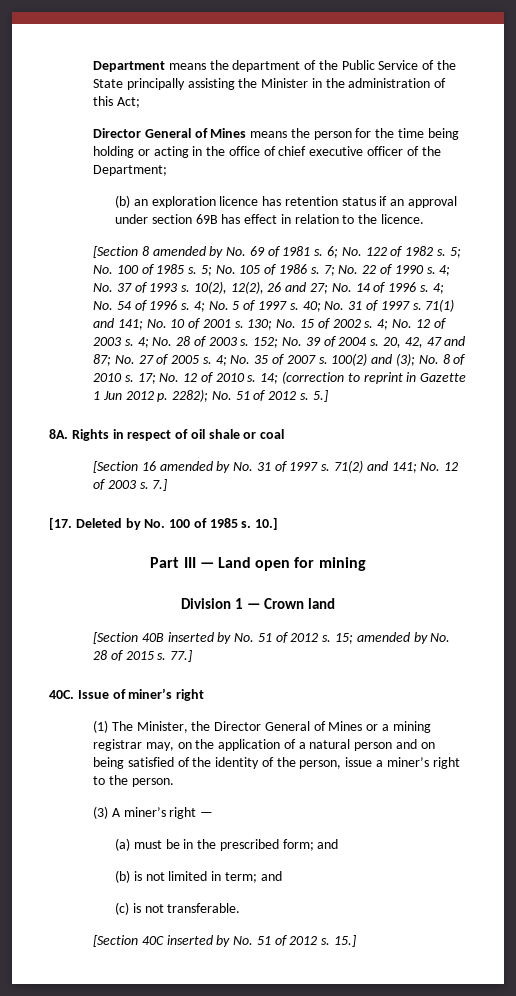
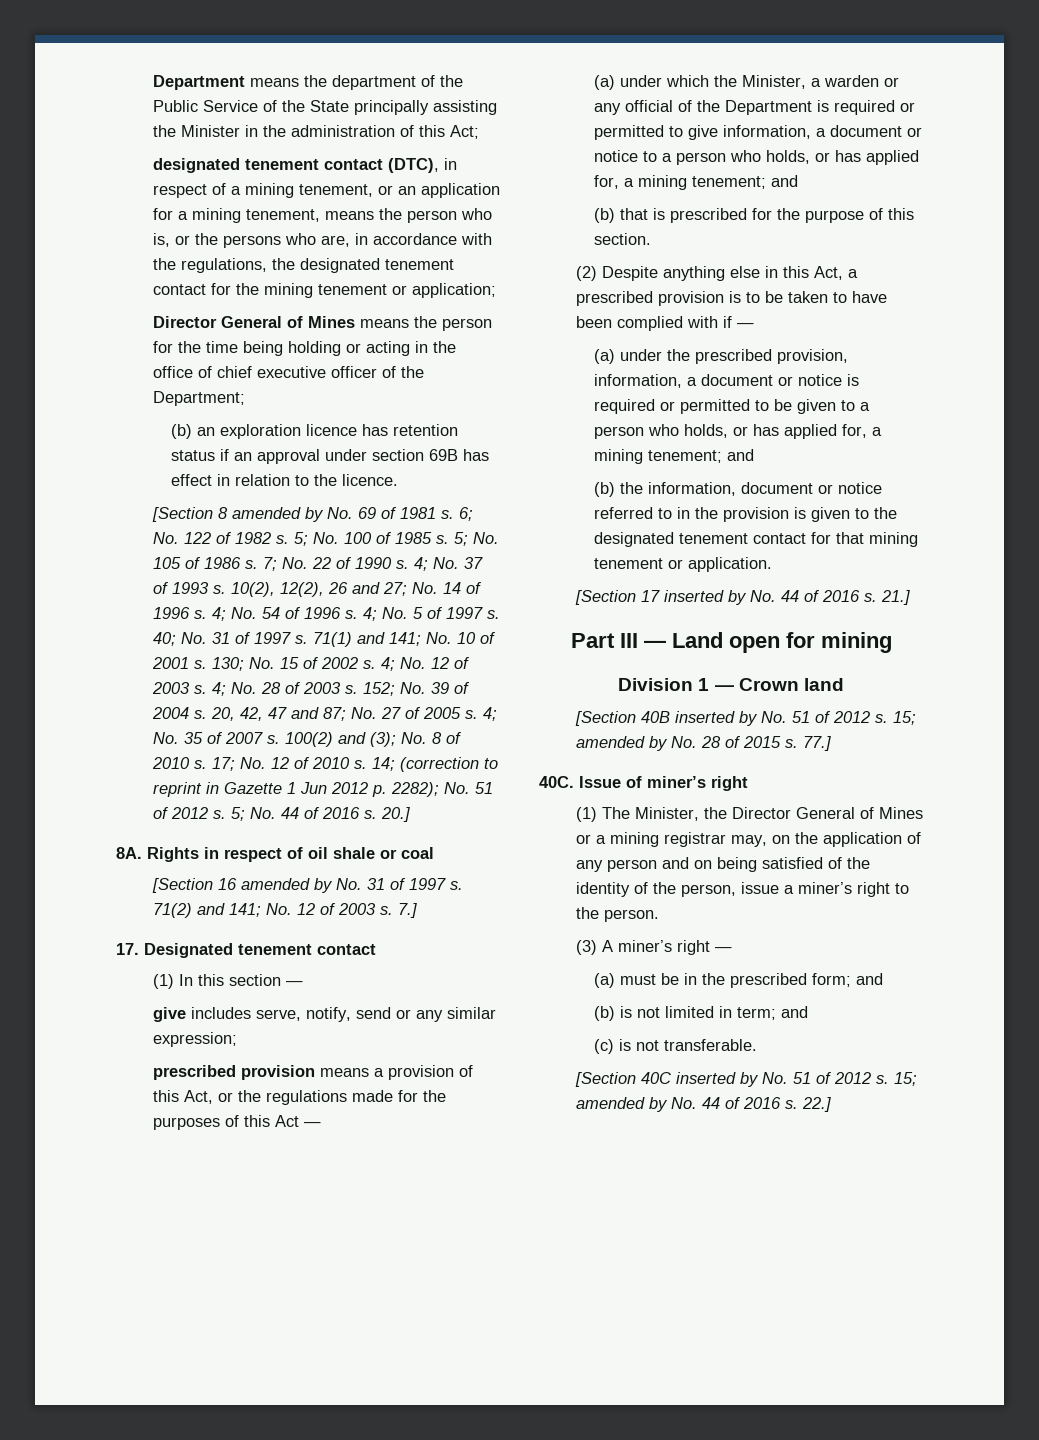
(140, 102) none -> [152,158,457,173] [152,183,500,198] [152,208,492,223] [152,233,492,248] [152,258,454,273] [152,283,496,298] // designated tenement contact (DTC), in respect of a mining tenement, or an application for a mining tenement, means the person who is, or the persons who are, in accordance with the regulations, the designated tenement contact for the mining tenement or application;
[312,390,328,402] 5.] -> [230,807,410,822] 5; No. 44 of 2016 s. 20.]
[49,517,279,530] [17. Deleted by No. 100 of 1985 s. 10.] -> [116,943,376,958] [152,974,303,989] [152,1007,496,1022] [152,1032,237,1047] [152,1065,473,1080] [152,1090,446,1105] [152,1115,321,1130] [594,75,900,90] [594,100,916,115] [594,125,923,140] [594,150,920,165] [594,175,799,190] [594,208,915,223] [594,233,652,245] [575,266,858,281] [575,291,887,306] [575,316,754,331] [594,349,849,364] [594,374,860,388] [594,399,871,414] [594,424,883,439] [594,449,755,464] [594,482,883,497] [594,507,898,522] [594,532,919,547] [594,557,773,572] [574,590,910,605] 17. Designated tenement contact // (1) In this section — // give includes serve, notify, send or any similar expression; // prescribed provision means a provision of this Act, or the regulations made for the purposes of this Act — // (a) under which the Minister, a warden or any official of the Department is required or permitted to give information, a document or notice to a person who holds, or has applied for, a mining tenement; and // (b) that is prescribed for the purpose of this section. // (2) Despite anything else in this Act, a prescribed provision is to be taken to have been complied with if — // (a) under the prescribed provision, information, a document or notice is required or permitted to be given to a person who holds, or has applied for, a mining tenement; and // (b) the information, document or notice referred to in the provision is given to the designated tenement contact for that mining tenement or application. // [Section 17 inserted by No. 44 of 2016 s. 21.]
[298,739,351,749] a natural -> [575,860,603,872] any
[334,935,357,947] 15.] -> [893,1072,917,1086] [575,1097,831,1112] 15; amended by No. 44 of 2016 s. 22.]

